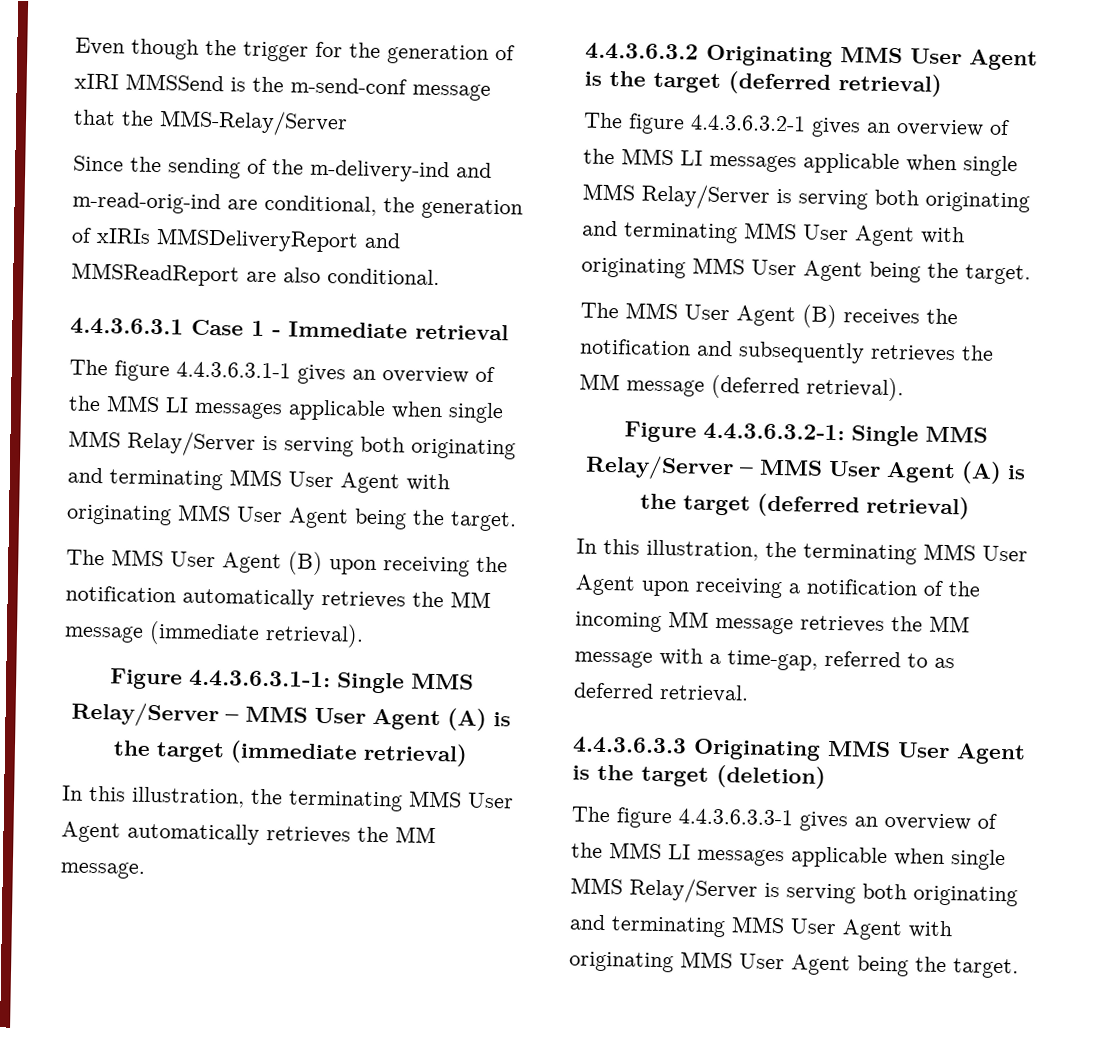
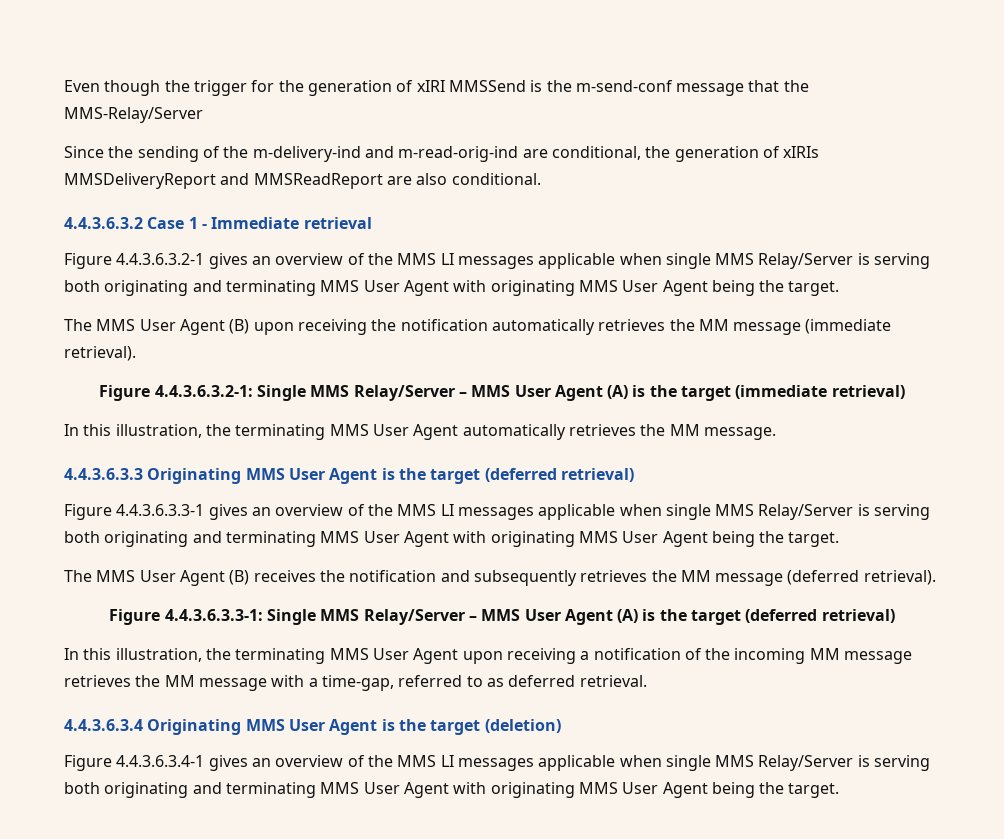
[70,317,184,336] 4.4.3.6.3.1 -> [64,217,143,229] 4.4.3.6.3.2
[69,359,291,382] The figure 4.4.3.6.3.1-1 -> [64,253,205,269] Figure 4.4.3.6.3.2-1
[188,669,331,689] 4.4.3.6.3.1-1: -> [154,385,253,397] 4.4.3.6.3.2-1:
[585,42,699,61] 4.4.3.6.3.2 -> [64,468,143,480] 4.4.3.6.3.3
[583,112,806,135] The figure 4.4.3.6.3.2-1 -> [64,504,205,520] Figure 4.4.3.6.3.3-1
[702,422,845,442] 4.4.3.6.3.2-1: -> [164,609,263,621] 4.4.3.6.3.3-1:
[572,736,687,755] 4.4.3.6.3.3 -> [64,719,143,731] 4.4.3.6.3.4
[571,806,793,829] The figure 4.4.3.6.3.3-1 -> [64,755,205,771] Figure 4.4.3.6.3.4-1

